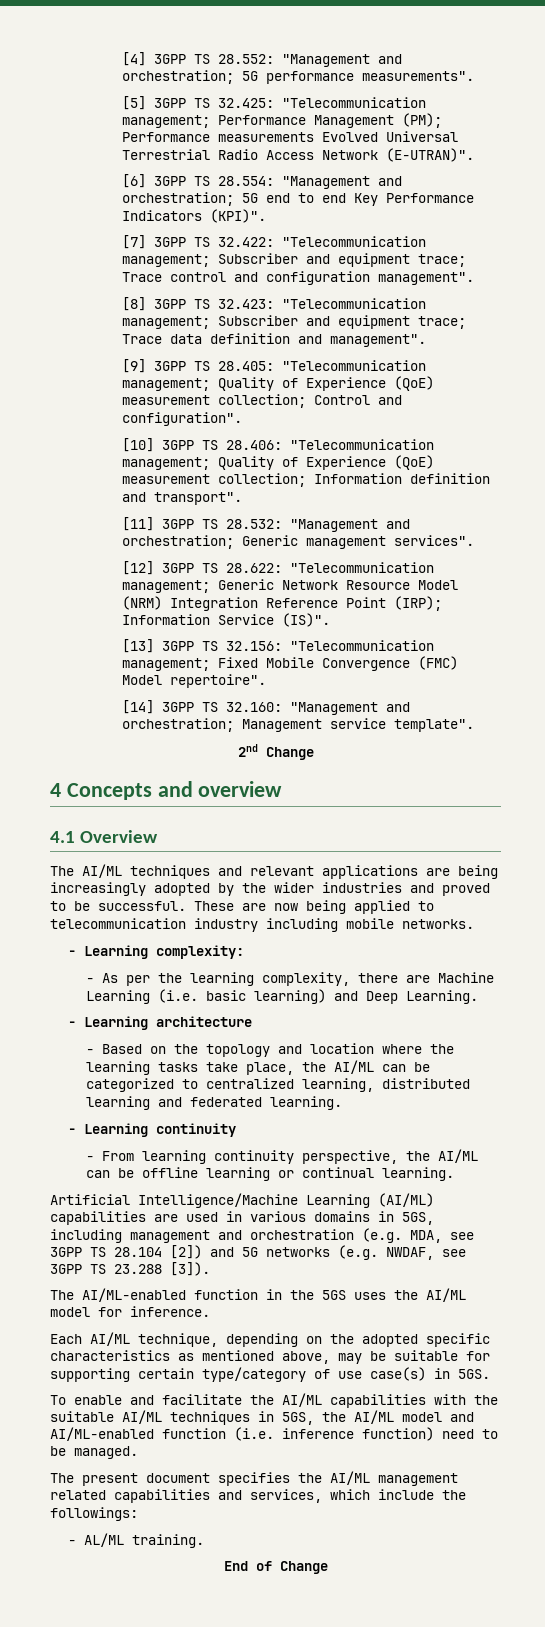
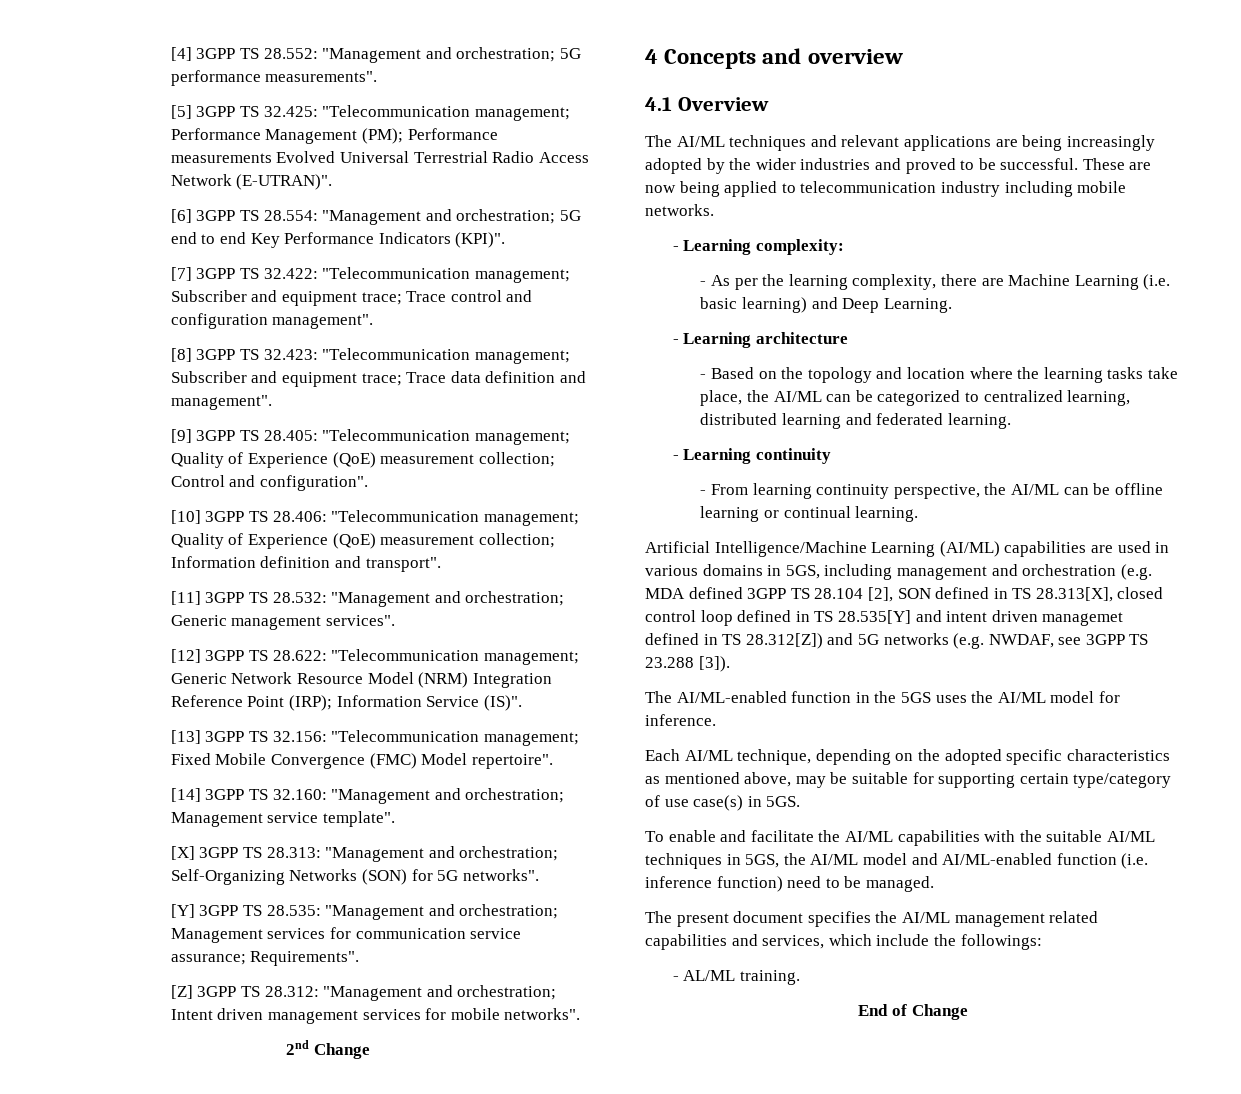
(474, 725) none -> [170,846,559,862] [170,869,539,885] [170,904,559,920] [170,927,522,943] [170,951,360,966] [170,985,557,1001] [170,1008,581,1024] // [X] 3GPP TS 28.313: "Management and orchestration; Self-Organizing Networks (SON) for 5G networks". // [Y] 3GPP TS 28.535: "Management and orchestration; Management services for communication service assurance; Requirements". // [Z] 3GPP TS 28.312: "Management and orchestration; Intent driven management services for mobile networks".
[410,1230,474,1243] MDA, see -> [645,587,743,599] MDA defined
[170,1245,202,1259] [2]) -> [867,587,1164,602] [645,610,1124,626] [645,633,823,649] [2], SON defined in TS 28.313[X], closed control loop defined in TS 28.535[Y] and intent driven managemet defined in TS 28.312[Z])

